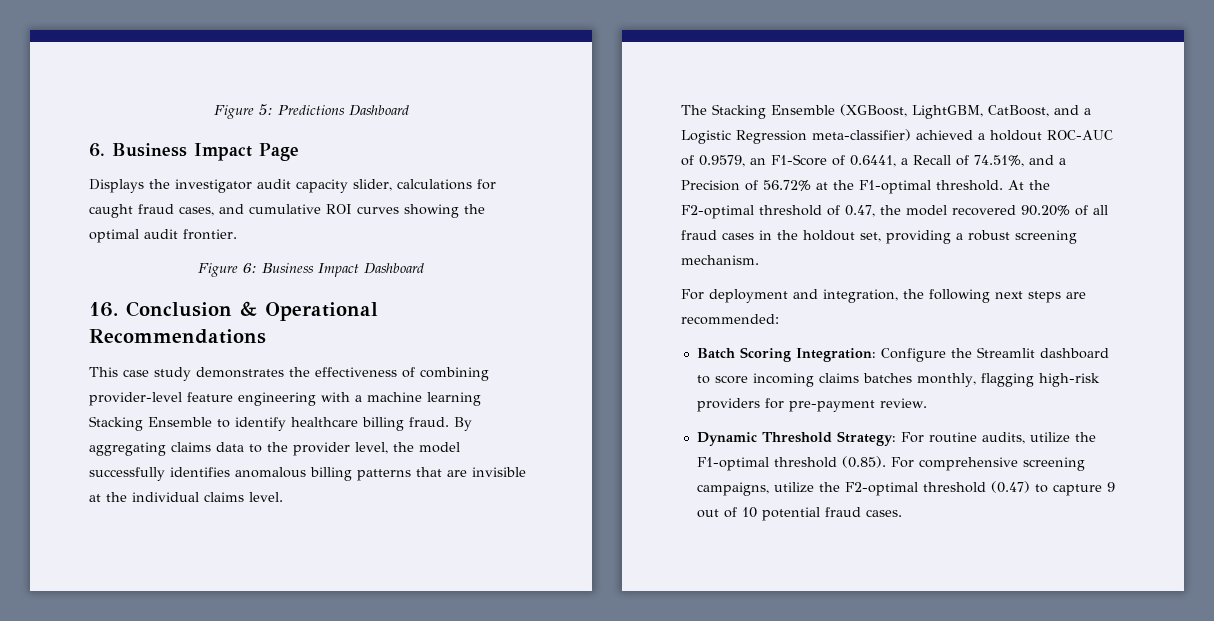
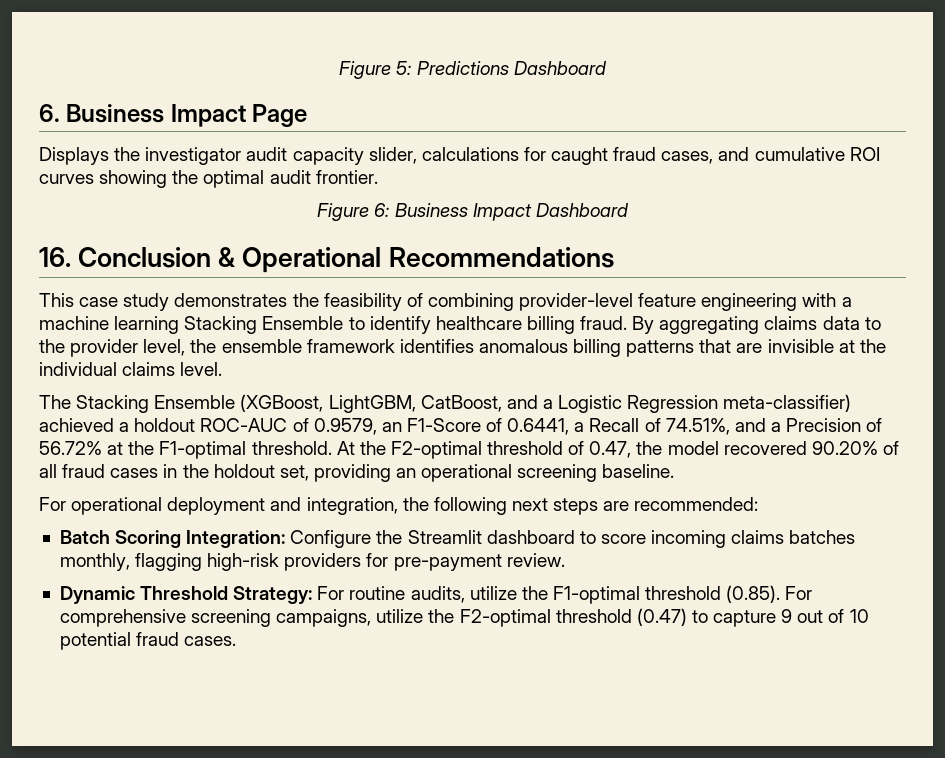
[315,367,397,377] effectiveness -> [323,293,402,311] feasibility
[419,442,460,453] [89,467,165,481] model successfully -> [221,339,395,353] ensemble framework
[956,230,1077,244] [681,255,759,265] [681,289,704,300] a robust screening mechanism. // For -> [396,464,675,482] [39,497,163,515] an operational screening baseline. // For operational

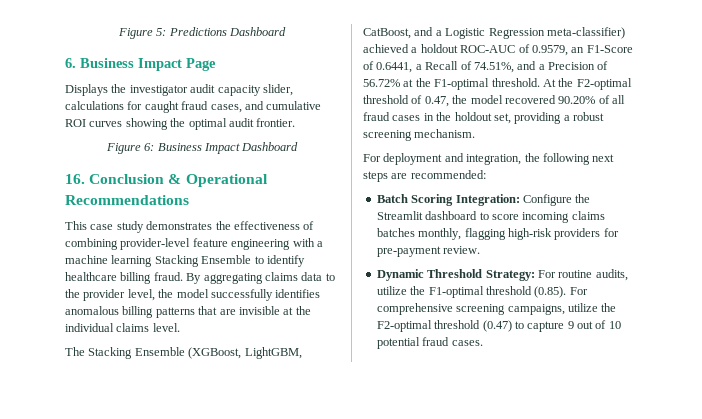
[323,293,402,311] feasibility -> [233,221,300,230] effectiveness
[221,339,395,353] ensemble framework -> [176,289,273,301] model successfully
[396,464,675,482] [39,497,163,515] an operational screening baseline. // For operational -> [563,112,604,121] [363,129,476,141] [363,154,381,162] a robust screening mechanism. // For

